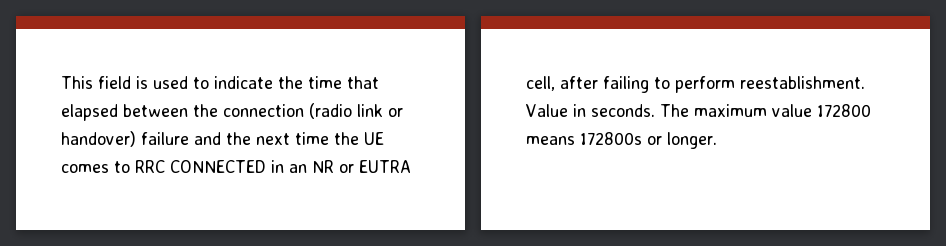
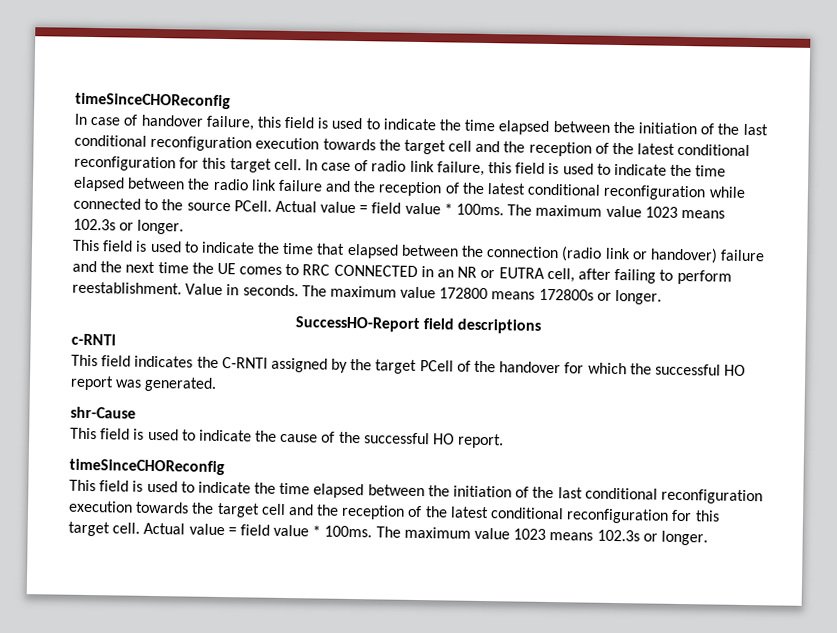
(61, 82) none -> [75,92,231,110] [74,113,768,136] [74,134,751,157] [74,155,727,177] [73,176,746,201] [73,197,725,219] [73,218,185,235] timeSinceCHOReconfig // In case of handover failure, this field is used to indicate the time elapsed between the initiation of the last conditional reconfiguration execution towards the target cell and the reception of the latest conditional reconfiguration for this target cell. In case of radio link failure, this field is used to indicate the time elapsed between the radio link failure and the reception of the latest conditional reconfiguration while connected to the source PCell. Actual value = field value * 100ms. The maximum value 1023 means 102.3s or longer. //
(717, 140) none -> [294,316,542,334] [71,333,116,346] [71,354,747,376] [70,375,218,392] [70,406,136,419] [70,427,505,449] [69,458,225,476] [69,479,763,505] [68,500,720,524] [68,521,708,546] // SuccessHO-Report field descriptions // c-RNTI // This field indicates the C-RNTI assigned by the target PCell of the handover for which the successful HO report was generated. // shr-Cause // This field is used to indicate the cause of the successful HO report. // timeSinceCHOReconfig // This field is used to indicate the time elapsed between the initiation of the last conditional reconfiguration execution towards the target cell and the reception of the latest conditional reconfiguration for this target cell. Actual value = field value * 100ms. The maximum value 1023 means 102.3s or longer.

